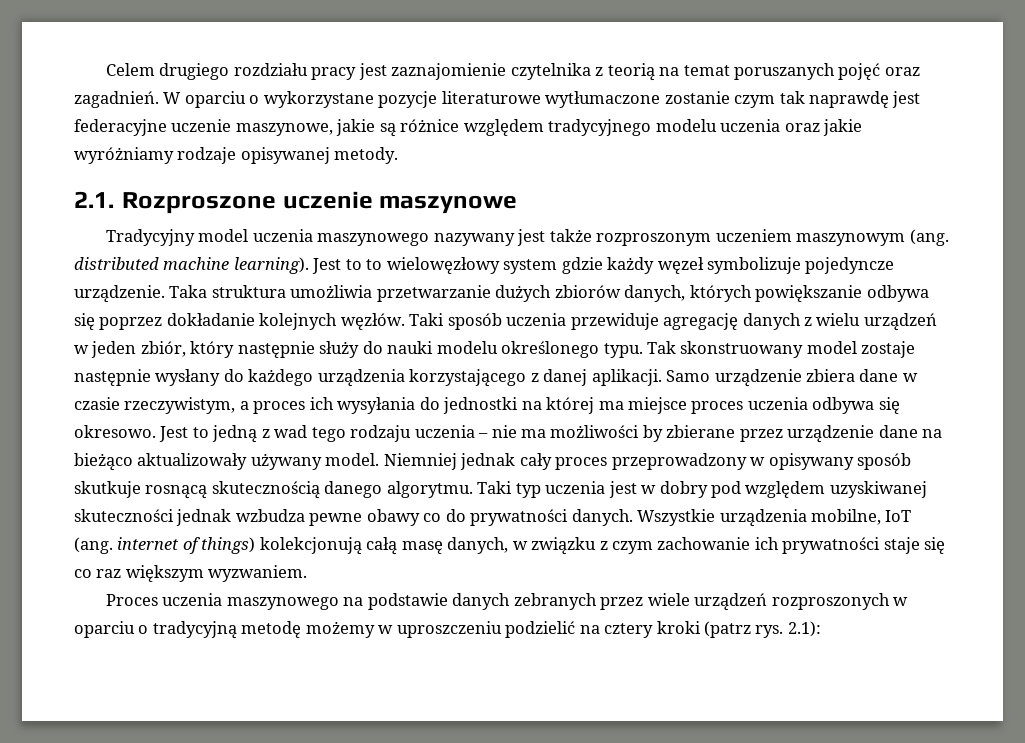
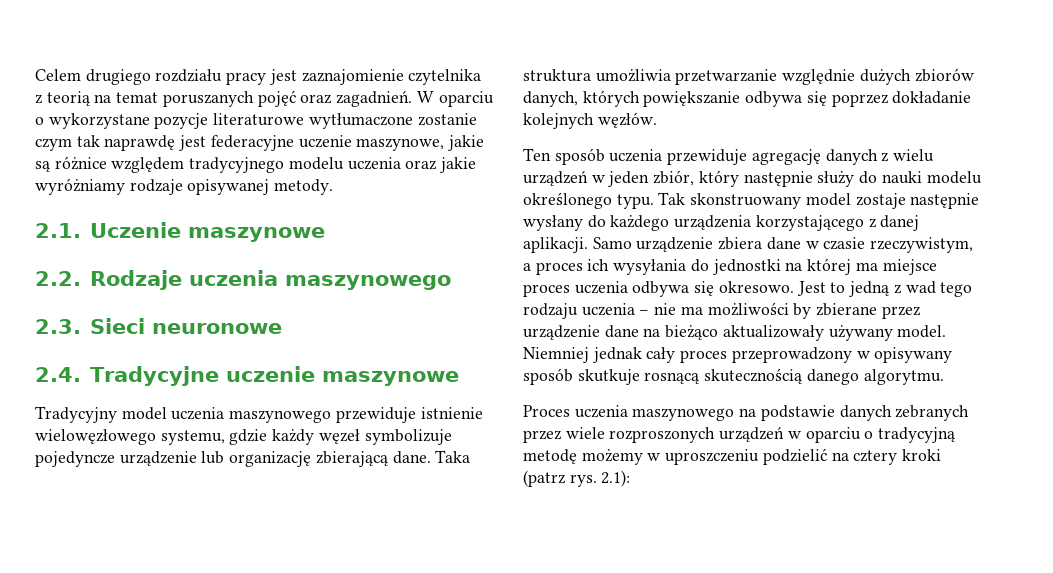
[122,192,277,214] Rozproszone -> [89,222,325,242] [35,270,451,290] [35,318,282,334] [35,366,219,386] Uczenie maszynowe // 2.2. Rodzaje uczenia maszynowego // 2.3. Sieci neuronowe // 2.4. Tradycyjne
[433,229,949,246] [74,257,558,274] nazywany jest także rozproszonym uczeniem maszynowym (ang. distributed machine learning). Jest to to wielowęzłowy system -> [335,407,483,423] [35,429,225,445] przewiduje istnienie wielowęzłowego systemu,
[74,285,165,303] urządzenie. -> [119,451,431,467] urządzenie lub organizację zbierającą dane.
(491, 293) none -> [782,69,856,85] względnie
[409,313,445,326] Taki -> [523,148,551,161] // Ten
[477,481,927,498] [74,509,912,527] [74,537,946,555] [74,565,308,582] Taki typ uczenia jest w dobry pod względem uzyskiwanej skuteczności jednak wzbudza pewne obawy co do prywatności danych. Wszystkie urządzenia mobilne, IoT (ang. internet of things) kolekcjonują całą masę danych, w związku z czym zachowanie ich prywatności staje się co raz większym wyzwaniem. -> (944, 377) none
[694,593,890,611] urządzeń rozproszonych -> [609,427,785,443] rozproszonych urządzeń

